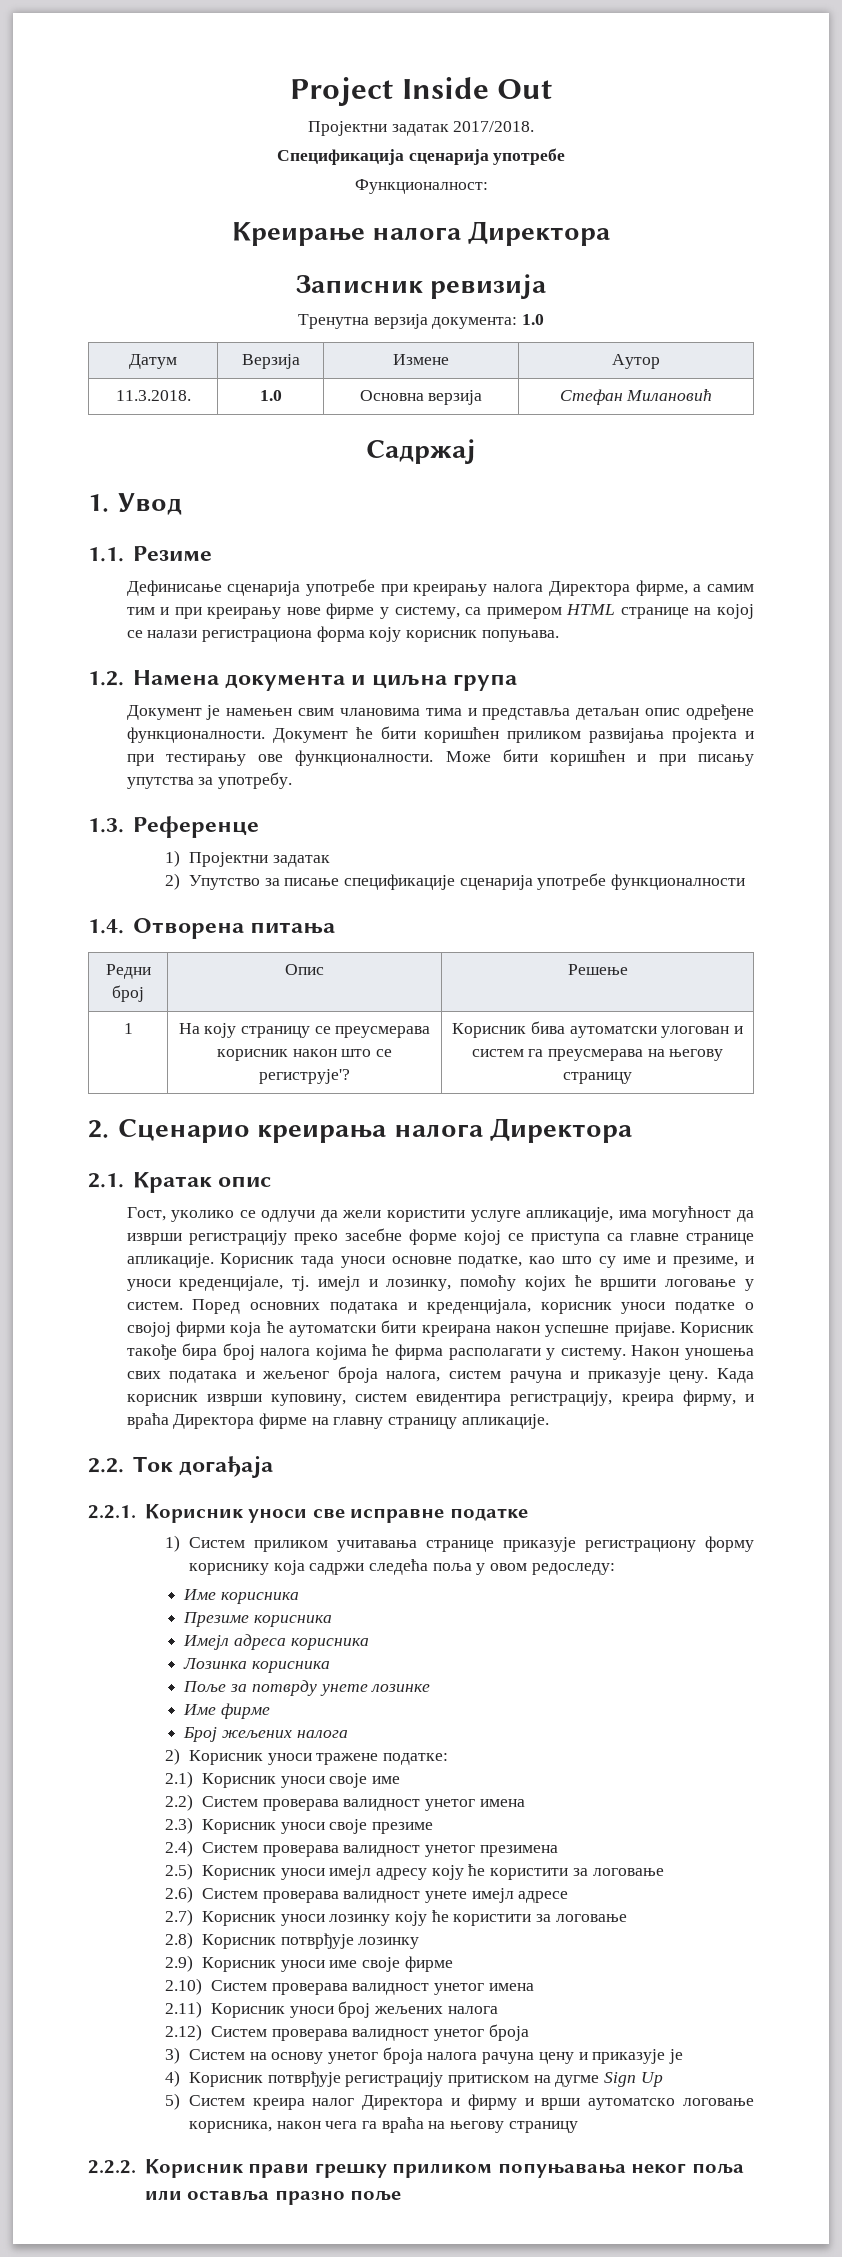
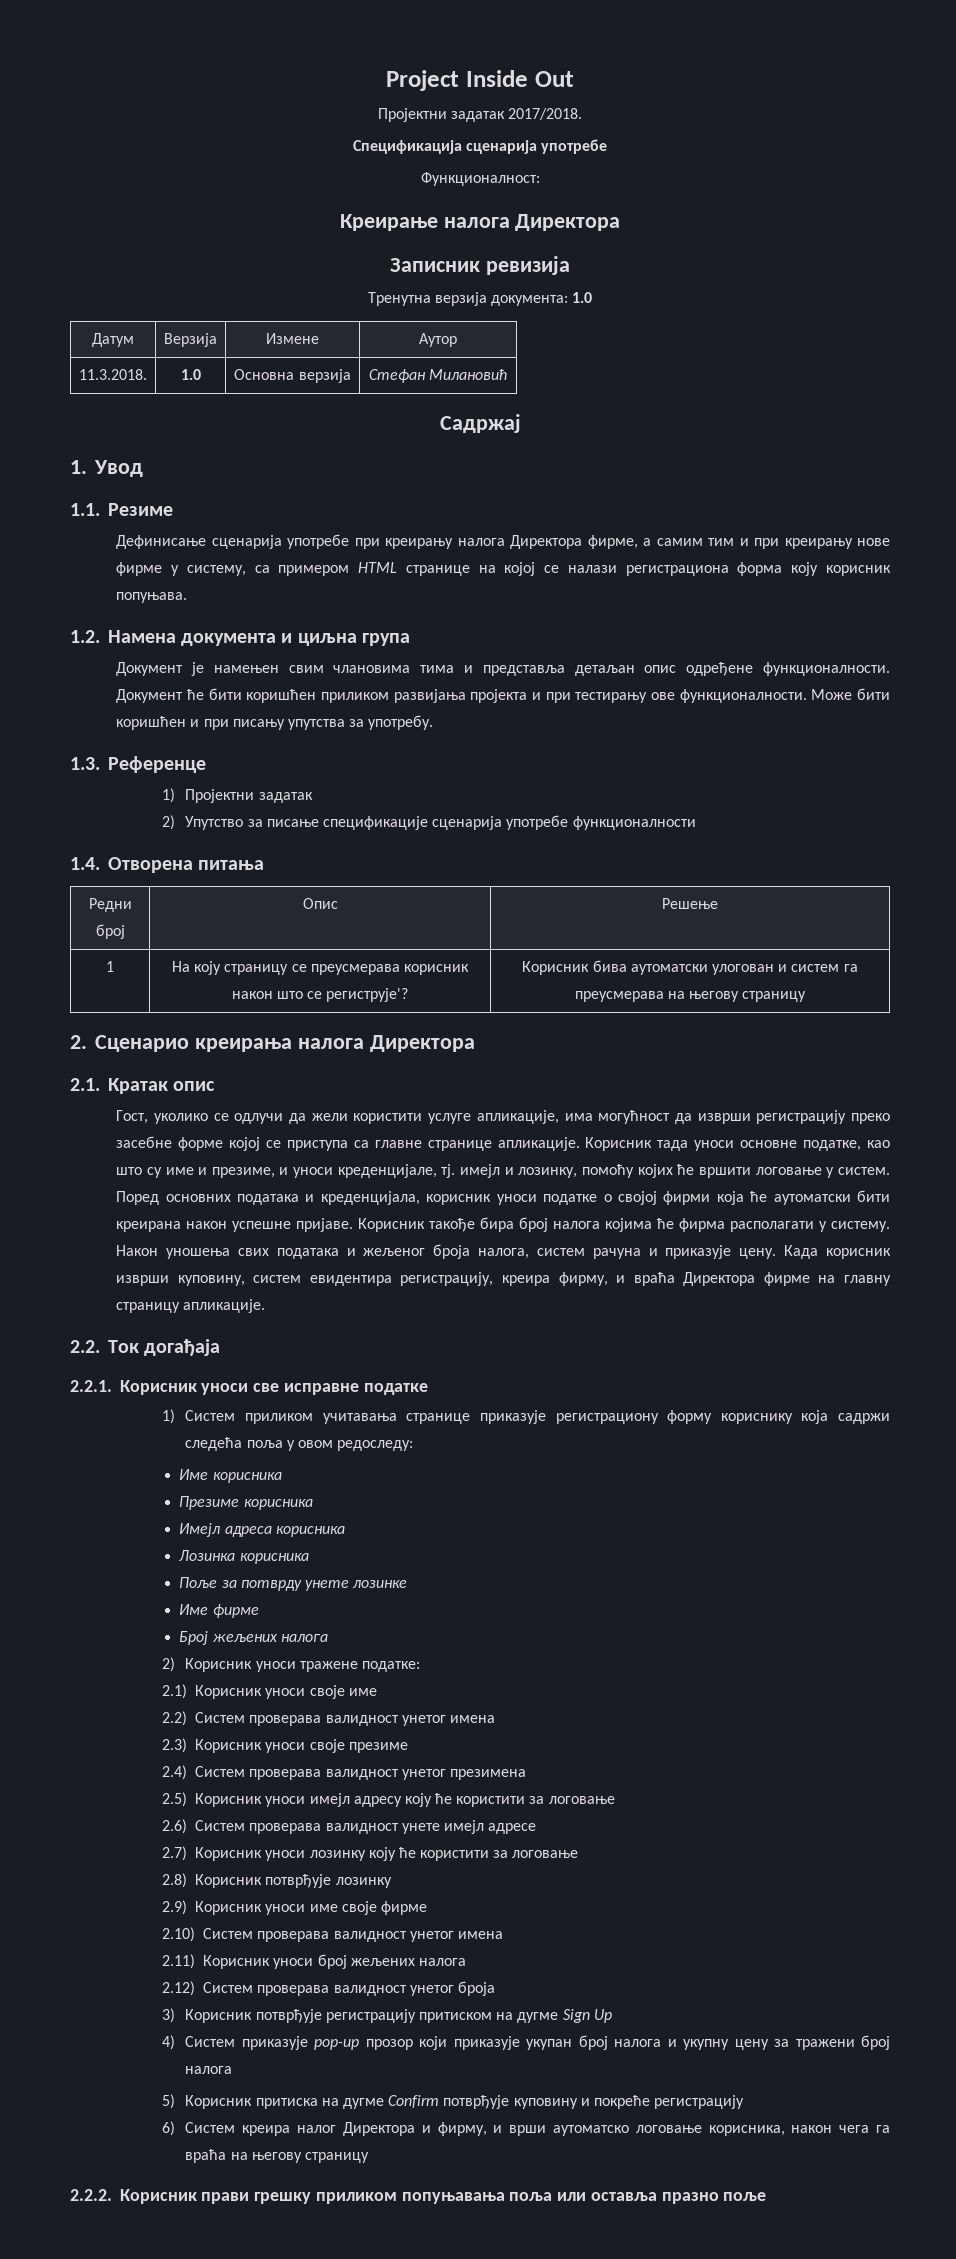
[188,2047,684,2064] [165,2070,181,2087] Систем на основу унетог броја налога рачуна цену и приказује је // 4) -> (176, 2015) none
[165,2093,181,2110] 5) -> [162,2035,890,2050] [185,2066,233,2074] [162,2094,745,2109] [162,2121,176,2136] 4) Систем приказује pop-up прозор који приказује укупан број налога и укупну цену за тражени број налога // 5) Корисник притиска на дугме Confirm потврђује куповину и покреће регистрацију // 6)
[467,2094,517,2110] фирму -> [437,2122,487,2136] фирму,
[631,2163,687,2173] неког -> (505, 2198) none

